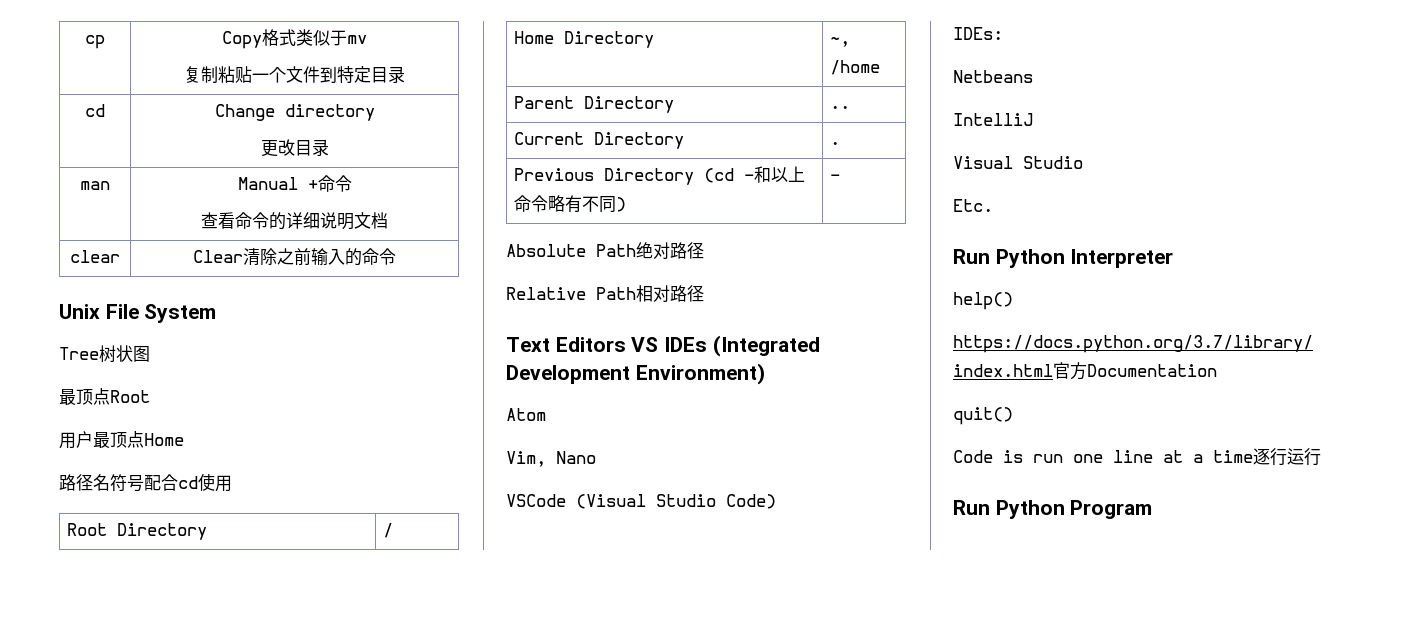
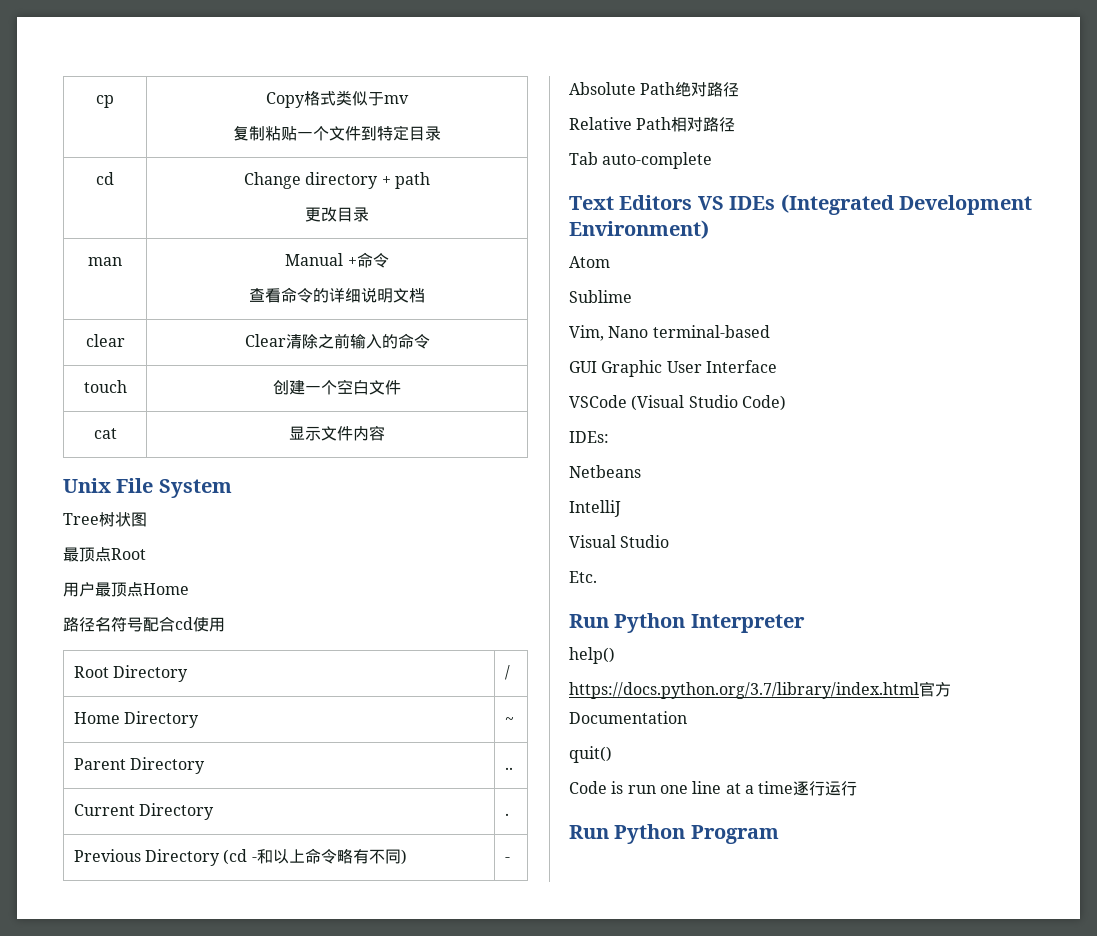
(375, 112) none -> [381,172,430,189] + path
(396, 256) none -> [83,380,127,393] [273,379,401,395] [93,428,117,439] [289,425,385,441] // touch | 创建一个空白文件 // cat | 显示文件内容
[830,37,851,47] [830,60,881,75] ~, /home -> [504,717,514,724] ~
(704, 293) none -> [569,152,713,169] // Tab auto-complete
(546, 414) none -> [569,290,632,303] // Sublime
(596, 457) none -> [652,325,770,338] [569,360,777,377] terminal-based // GUI Graphic User Interface

